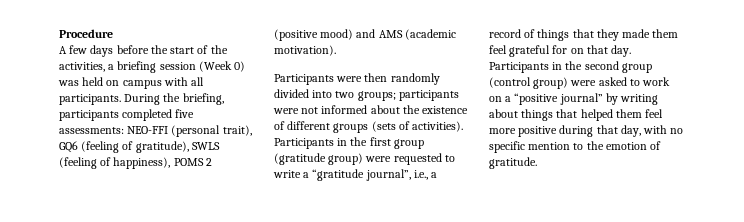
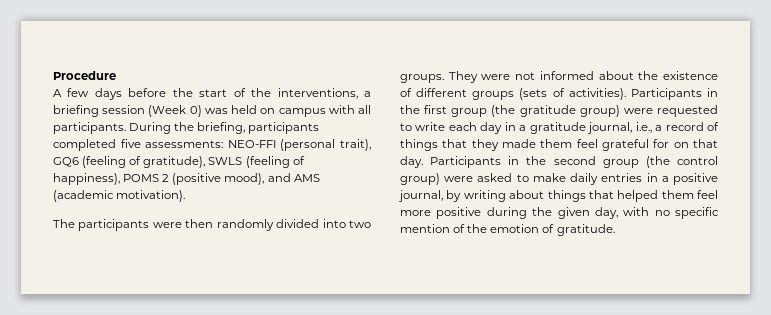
[59,62,105,72] activities, -> [277,88,358,99] interventions,
[320,29,354,40] mood) -> [224,173,265,185] mood),
[274,74,334,85] Participants -> [53,219,150,231] The participants
[357,90,459,101] groups; participants -> [400,71,478,83] groups. They
[274,153,326,165] (gratitude -> [491,105,576,117] (the gratitude
[303,169,411,181] a “gratitude journal”, -> [448,122,633,134] each day in a gratitude journal,
[489,77,531,88] (control -> [645,156,718,168] (the control
[642,77,671,86] [489,93,603,105] work on a “positive journal” -> [532,173,718,185] [398,190,443,202] make daily entries in a positive journal,
[596,125,618,134] that -> [532,207,590,219] the given
[573,143,584,150] to -> [453,224,466,233] of

